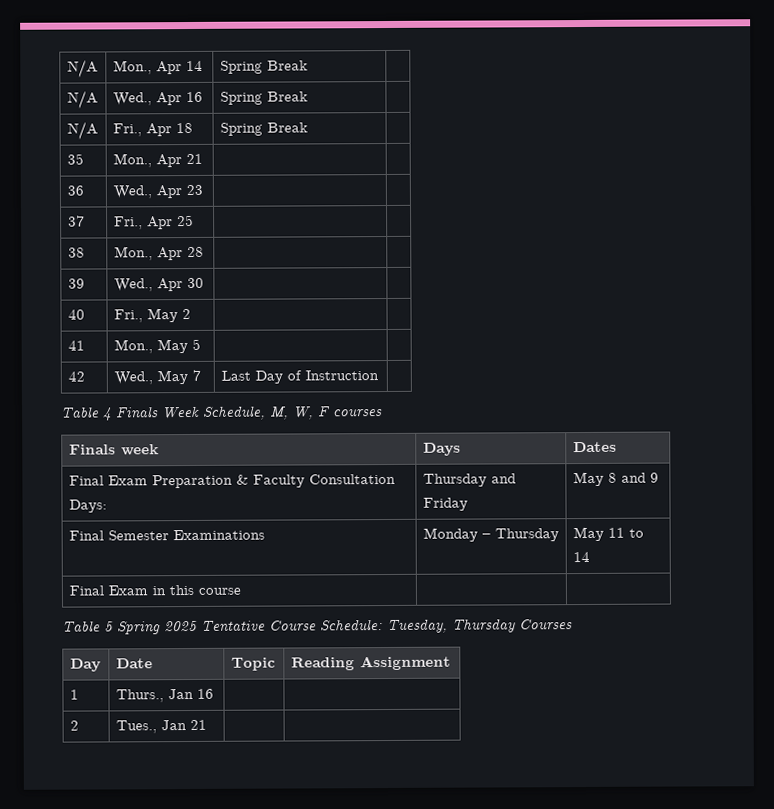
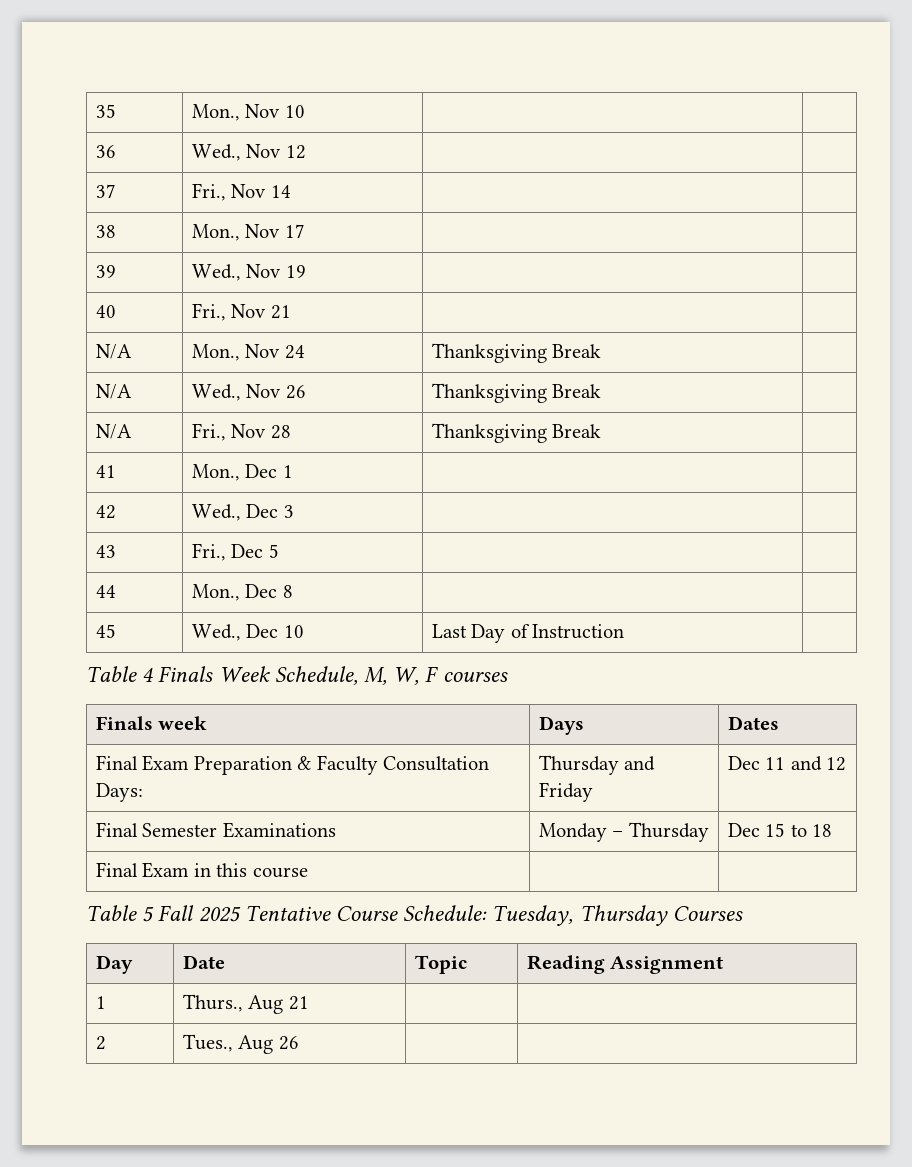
(66, 68) none -> [95,104,116,118] [191,104,305,121] [95,145,116,158] [191,144,306,161] [95,184,116,198] [191,183,291,201] [95,225,116,238] [191,224,305,241] [95,265,116,278] [191,264,306,281] [95,305,116,318] [191,303,291,321] 35 | Mon., Nov 10 | | // 36 | Wed., Nov 12 | | // 37 | Fri., Nov 14 | | // 38 | Mon., Nov 17 | | // 39 | Wed., Nov 19 | | // 40 | Fri., Nov 21 | | //
[155,60,203,75] [219,60,263,74] Apr 14 | Spring -> [245,344,305,359] [431,343,547,363] Nov 24 | Thanksgiving
[155,91,203,106] [219,91,263,105] Apr 16 | Spring -> [246,384,306,399] [431,383,547,403] Nov 26 | Thanksgiving
[145,122,193,137] [219,122,308,136] [66,153,84,165] [112,153,203,168] [66,185,84,196] [112,184,203,199] [67,215,85,227] [113,214,194,230] [67,247,85,258] [113,246,204,261] [67,278,85,289] [113,277,204,292] [67,309,85,320] [113,308,191,323] Apr 18 | Spring Break | // 35 | Mon., Apr 21 | | // 36 | Wed., Apr 23 | | // 37 | Fri., Apr 25 | | // 38 | Mon., Apr 28 | | // 39 | Wed., Apr 30 | | // 40 | Fri., May 2 | -> [231,424,291,439] [431,423,602,443] Nov 28 | Thanksgiving Break
[156,338,201,354] May 5 -> [245,464,293,478] Dec 1
[156,369,201,385] May 7 -> [246,504,294,518] [95,545,116,558] [191,543,279,561] [95,585,116,598] [191,584,293,601] [95,624,116,638] [191,624,304,641] Dec 3 | | // 43 | Fri., Dec 5 | | // 44 | Mon., Dec 8 | | // 45 | Wed., Dec 10
[572,471,659,487] May 8 and 9 -> [727,756,847,771] Dec 11 and 12
[572,526,644,542] [572,551,590,563] May 11 to 14 -> [727,823,833,837] Dec 15 to 18
[117,621,161,635] Spring -> [158,905,195,921] Fall
[167,688,214,700] Jan 16 -> [248,995,309,1014] Aug 21
[160,719,207,731] Jan 21 -> [238,1035,299,1054] Aug 26

